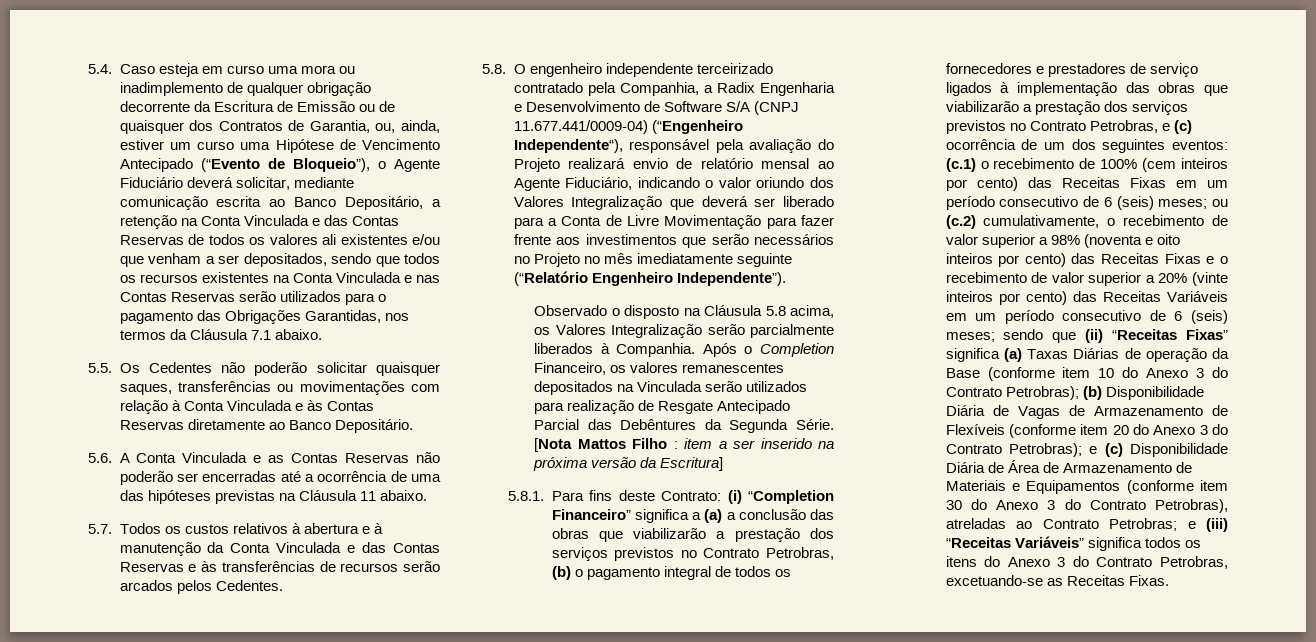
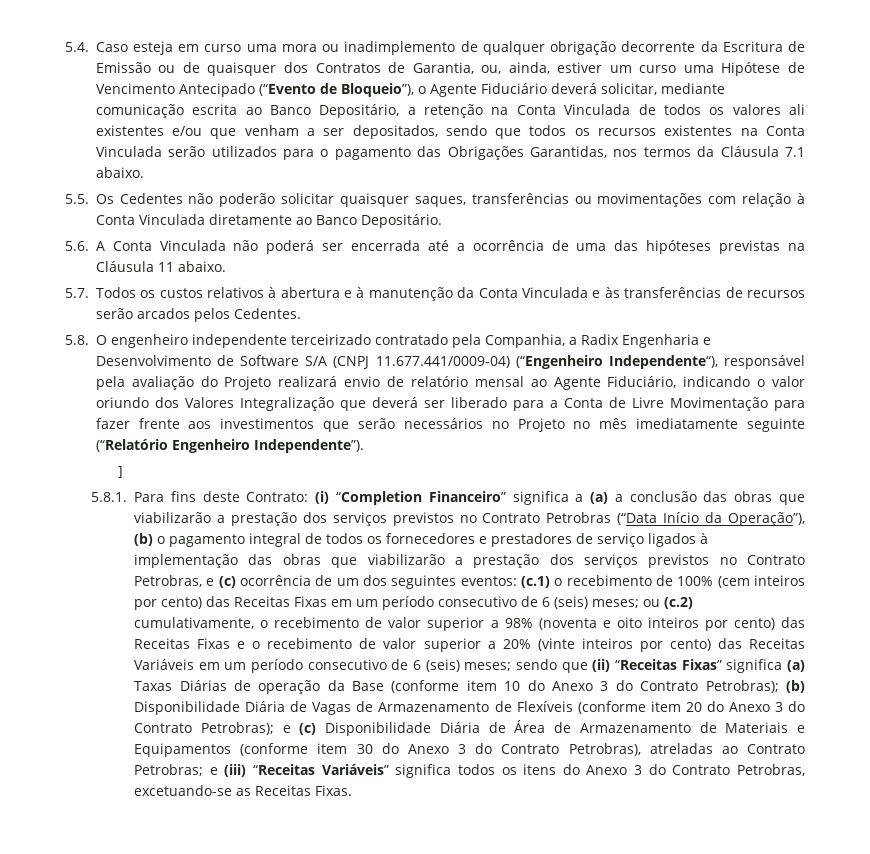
[311,215,399,226] [119,235,184,245] e das Contas Reservas -> (631, 109) none
[403,275,440,283] [119,292,235,302] e nas Contas Reservas -> (162, 151) none
[294,400,374,411] [119,420,184,430] e às Contas Reservas -> (205, 219) none
[253,452,441,463] [119,471,277,485] e as Contas Reservas não poderão ser encerradas -> [233,240,421,254] não poderá ser encerrada
[362,542,441,553] [119,562,197,572] das Contas Reservas e -> (601, 294) none
[534,305,834,319] [534,324,834,338] [534,343,834,357] [534,362,785,375] [534,381,808,395] [534,400,791,414] [534,419,834,433] [534,438,834,452] [533,457,724,471] Observado o disposto na Cláusula 5.8 acima, os Valores Integralização serão parcialmente liberados à Companhia. Após o Completion Financeiro, os valores remanescentes depositados na Vinculada serão utilizados para realização de Resgate Antecipado Parcial das Debêntures da Segunda Série. [Nota Mattos Filho : item a ser inserido na próxima versão da Escritura] -> [117,466,123,478] ]
[766,547,834,560] Petrobras, -> [546,512,805,526] Petrobras (“Data Início da Operação”),

